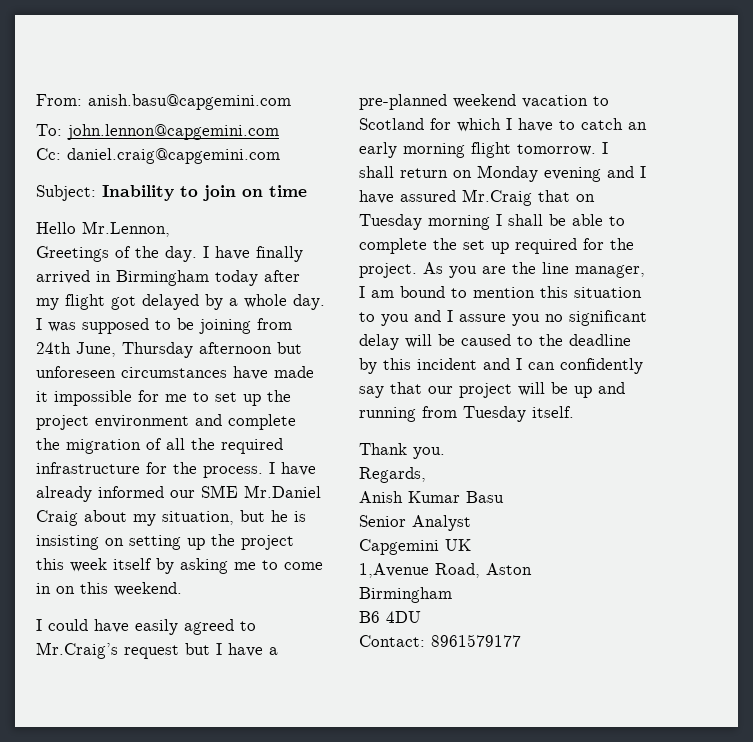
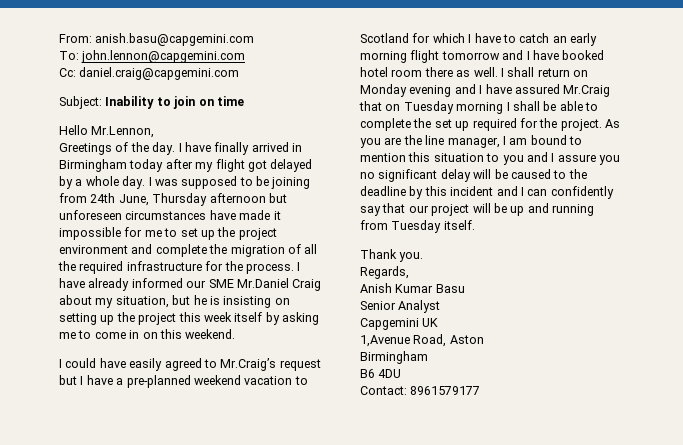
[517,144,596,156] tomorrow. -> [441,50,605,60] [360,67,498,77] tomorrow and I have booked hotel room there as well.

